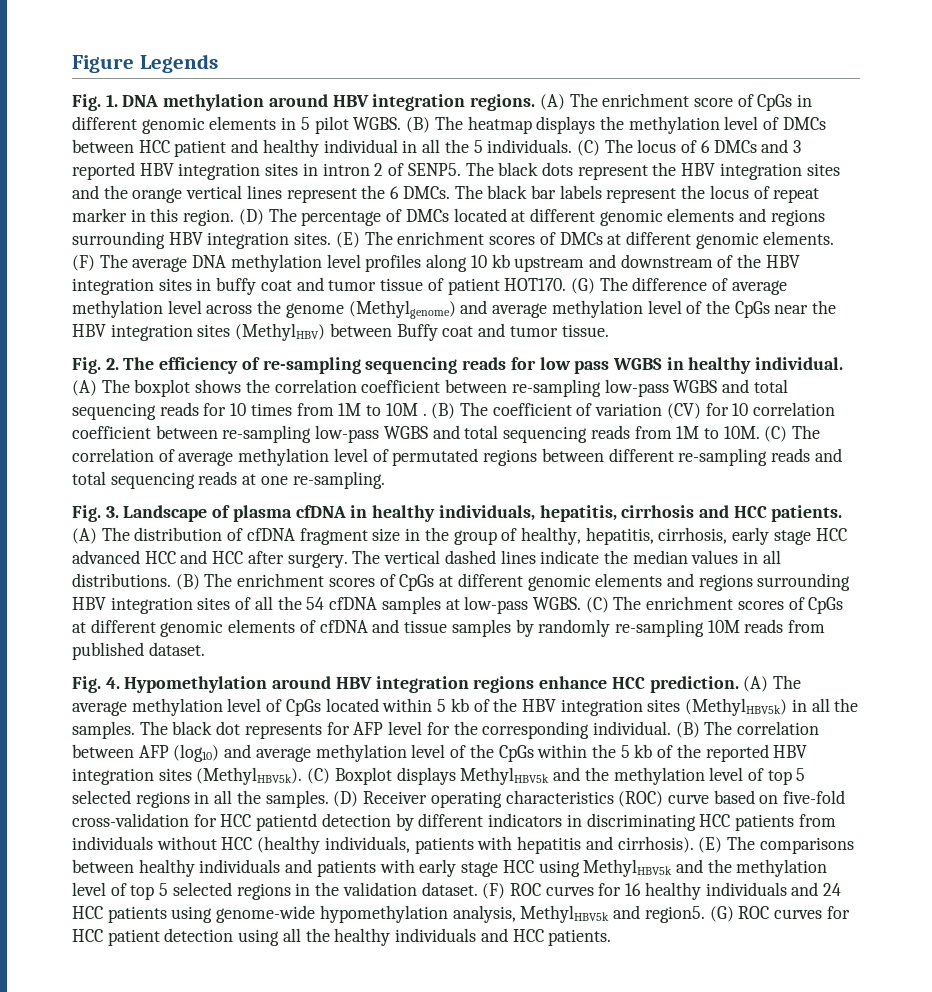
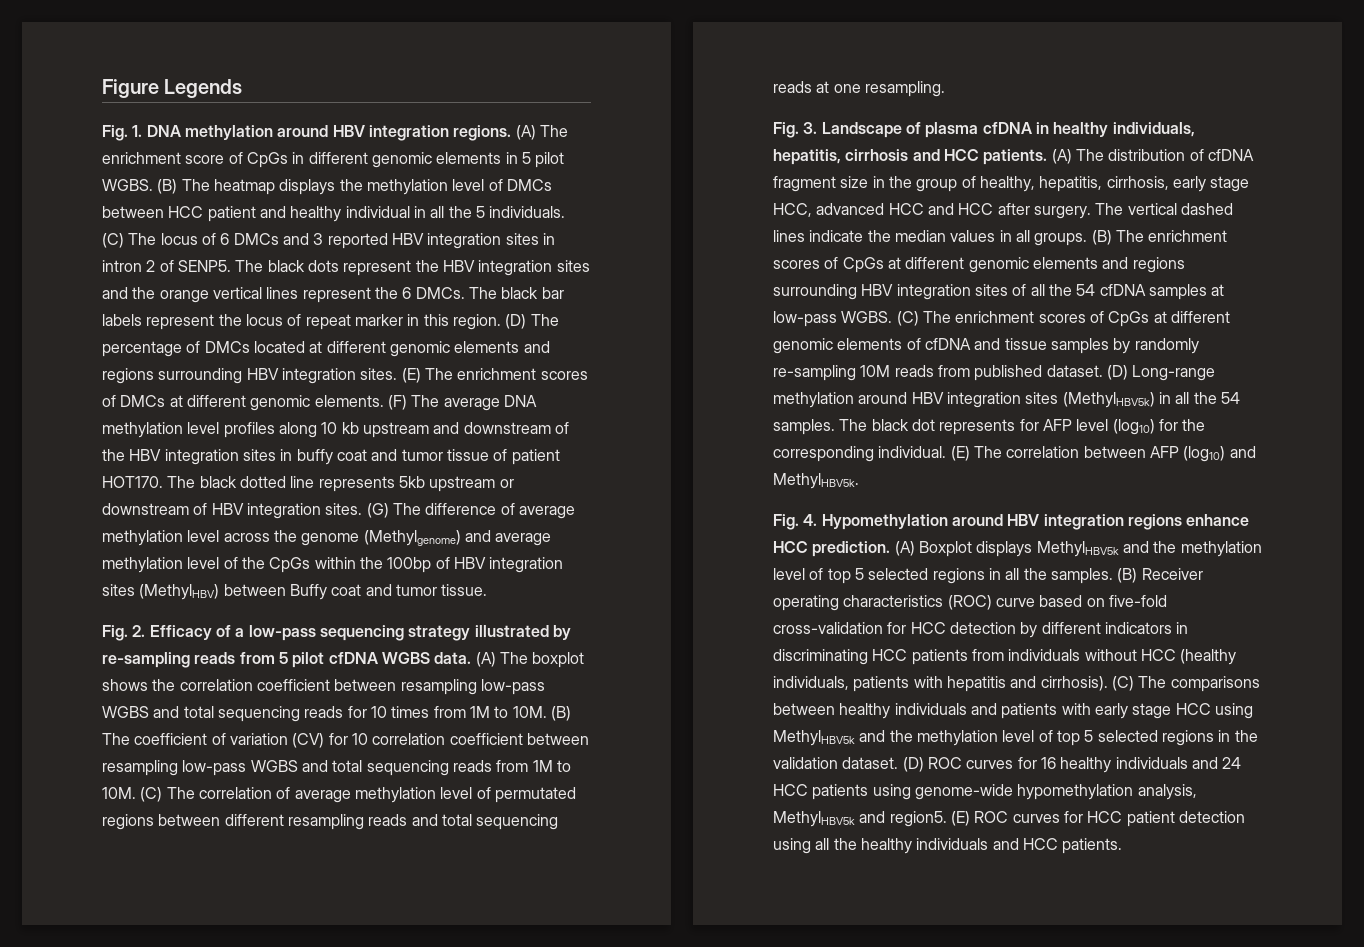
(567, 284) none -> [167,476,514,492] [102,503,363,519] The black dotted line represents 5kb upstream or downstream of HBV integration sites.
[774,300,837,314] near the -> [314,557,450,573] within the 100bp of
[123,357,844,374] The efficiency of re-sampling sequencing reads for low pass WGBS in healthy individual. -> [149,625,571,641] [102,652,472,668] Efficacy of a low-pass sequencing strategy illustrated by re-sampling reads from 5 pilot cfDNA WGBS data.
[511,379,601,397] re-sampling -> [400,679,477,695] resampling
[385,403,427,416] 10M . -> [512,706,547,718] 10M.
[222,425,312,443] re-sampling -> [102,760,178,776] resampling
[678,448,768,466] re-sampling -> [287,814,364,830] resampling
[292,471,385,489] re-sampling. -> [864,81,945,97] resampling.
[815,528,847,541] HCC -> [773,203,812,217] HCC,
[72,573,171,587] distributions. -> [1034,233,1088,246] groups.
(205, 649) none -> [1106,365,1216,381] [773,392,1240,408] [773,419,1206,435] [773,446,1256,462] [773,473,859,489] (D) Long-range methylation around HBV integration sites (MethylHBV5k) in all the 54 samples. The black dot represents for AFP level (log10) for the corresponding individual. (E) The correlation between AFP (log10) and MethylHBV5k.
[772,675,801,689] [72,698,859,716] [72,721,820,739] [72,744,808,762] [72,767,331,785] The average methylation level of CpGs located within 5 kb of the HBV integration sites (MethylHBV5k) in all the samples. The black dot represents for AFP level for the corresponding individual. (B) The correlation between AFP (log10) and average methylation level of the CpGs within the 5 kb of the reported HBV integration sites (MethylHBV5k). (C) -> (915, 548) none
[333,791,359,807] (D) -> [1117,568,1138,583] (B)
[256,813,318,831] patientd -> (946, 628) none
[698,837,723,853] (E) -> [1111,676,1134,691] (C)
[482,883,506,899] (F) -> [902,757,924,772] (D)
[709,906,734,922] (G) -> [950,811,970,826] (E)

